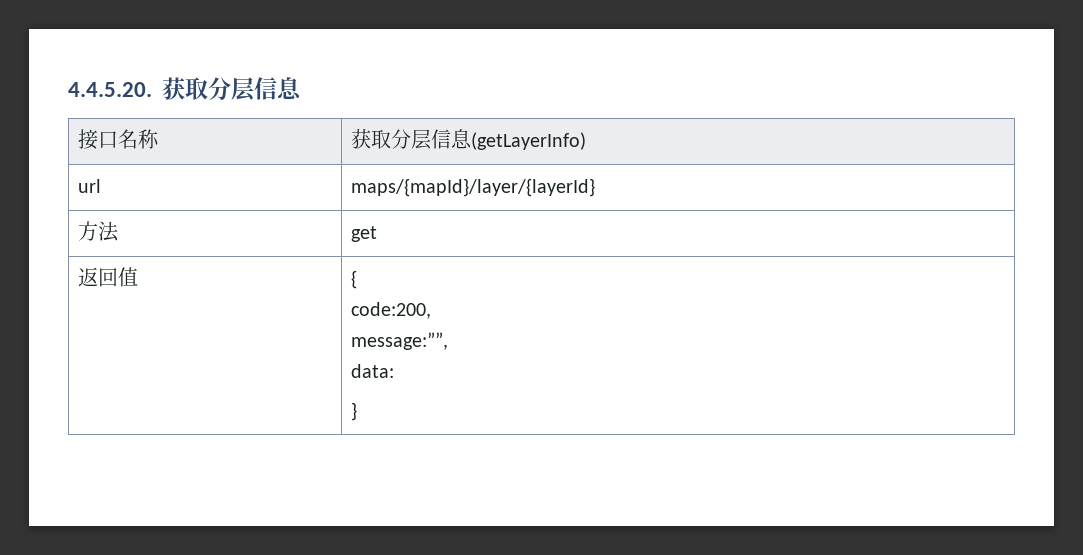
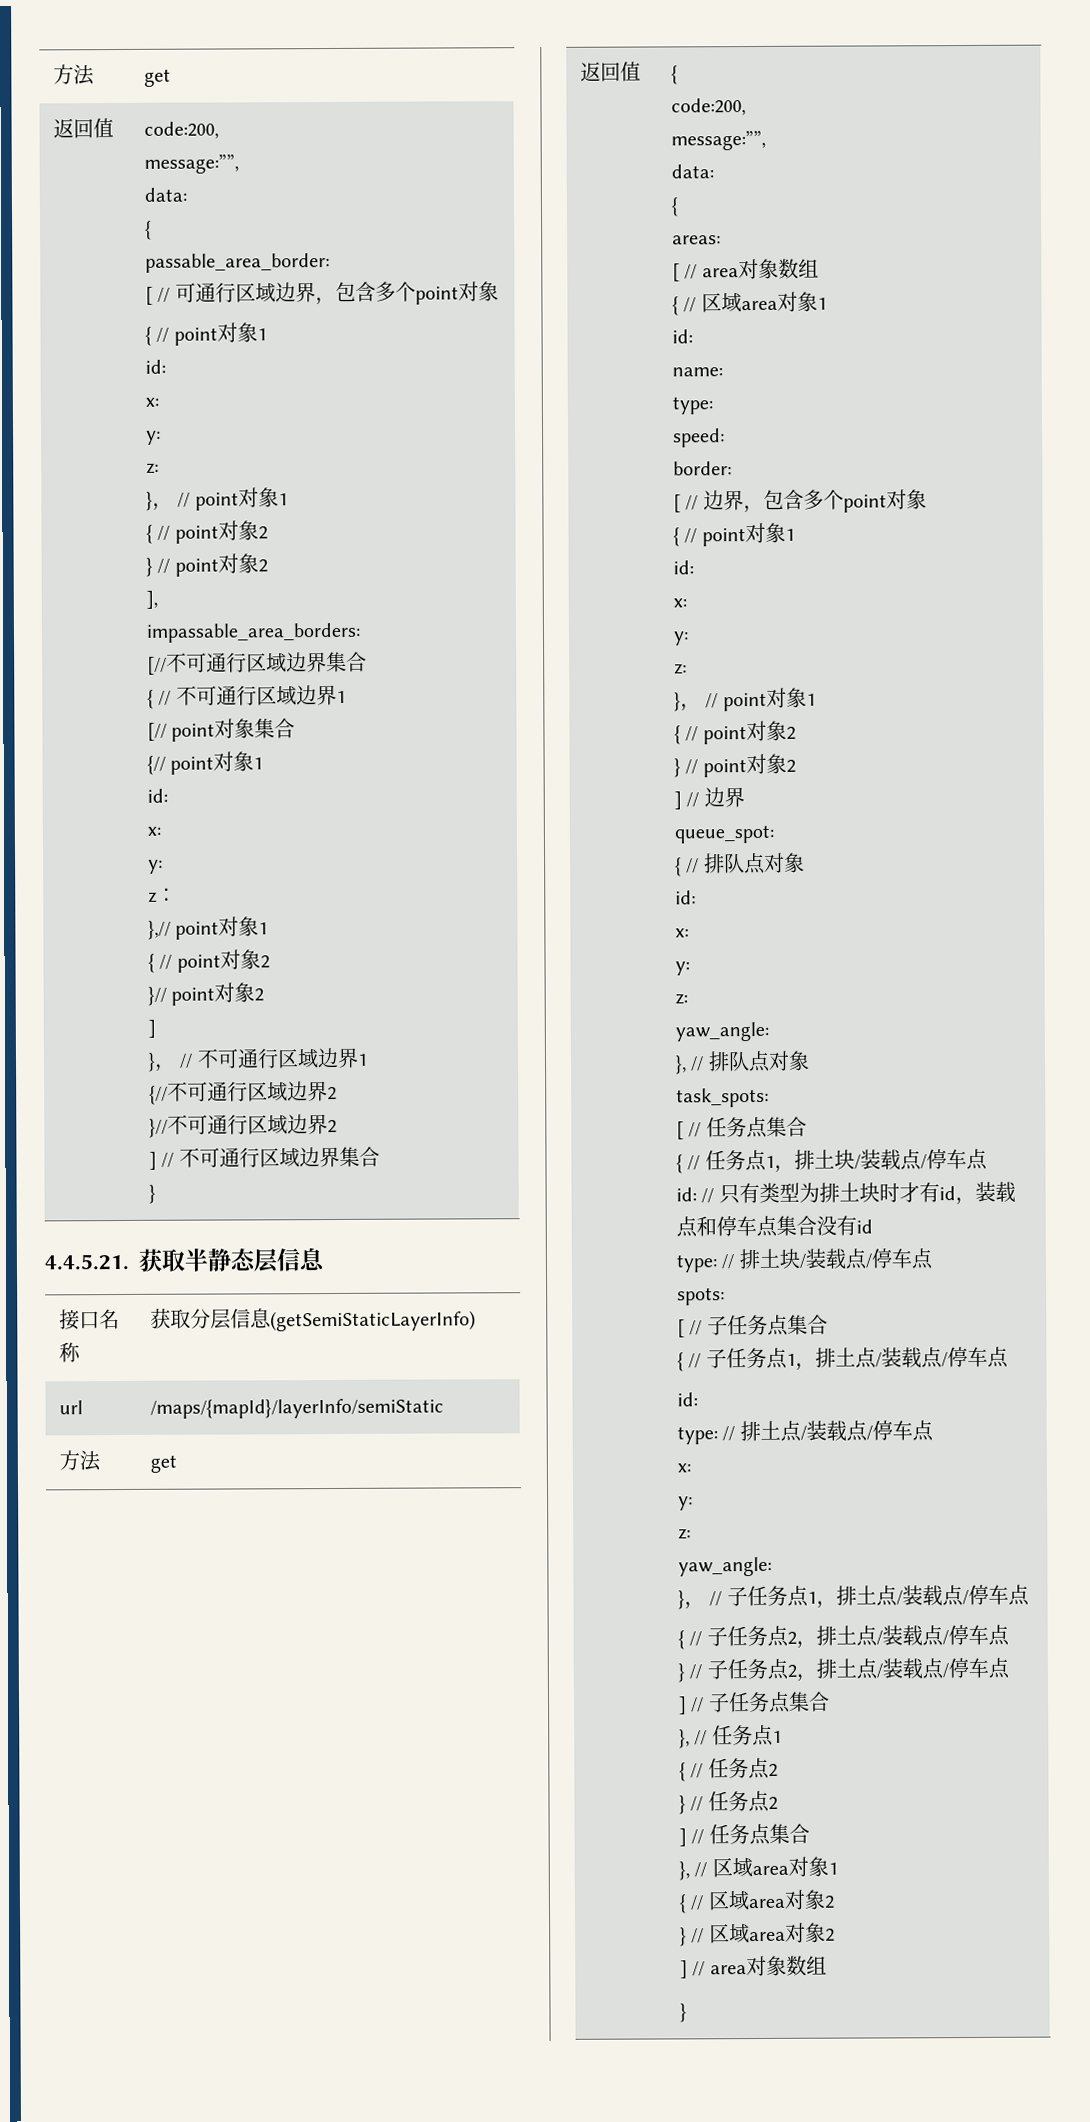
[68,77,231,101] 4.4.5.20.获取分 -> [52,64,95,86] [143,68,171,87] [52,118,114,139] [143,121,219,139] [143,153,239,174] [143,187,187,202] [144,220,152,240] [144,253,330,273] [144,281,499,306] [144,322,267,346] [144,359,166,374] [144,397,159,407] [145,430,161,445] [145,462,159,474] [145,487,288,511] [145,520,268,544] [145,553,268,577] [145,590,158,609] [145,622,361,643] [146,651,367,675] [146,684,346,709] [146,718,296,742] [146,751,264,775] [146,788,168,803] [146,826,161,836] [147,859,163,874] [147,887,177,903] [147,916,269,940] [147,949,270,973] [147,982,265,1006] [147,1019,156,1038] [147,1047,368,1072] [148,1081,337,1105] [148,1114,337,1138] [148,1146,380,1170] [148,1184,156,1204] [44,1248,256,1272] 方法 | get // 返回值 | code:200, // message:””, // data: // { // passable_area_border: // [ // 可通行区域边界，包含多个point对象 // { // point对象1 // id: // x: // y: // z: // }， // point对象1 // { // point对象2 // } // point对象2 // ], // impassable_area_borders: // [//不可通行区域边界集合 // { // 不可通行区域边界1 // [// point对象集合 // {// point对象1 // id: // x: // y: // z： // },// point对象1 // { // point对象2 // }// point对象2 // ] // }， // 不可通行区域边界1 // {//不可通行区域边界2 // }//不可通行区域边界2 // ] // 不可通行区域边界集合 // } // 4.4.5.21.获取半静态
[470,132,586,150] (getLayerInfo) -> [269,1310,476,1332] (getSemiStaticLayerInfo)
[350,178,595,197] maps/{mapId}/layer/{layerId} -> [149,1398,444,1419] /maps/{mapId}/layerInfo/semiStatic
(394, 371) none -> [670,197,679,217] [671,235,721,245] [671,258,819,282] [671,291,827,316] [671,329,693,344] [671,367,723,377] [671,396,713,415] [672,428,725,448] [672,461,732,476] [672,489,927,514] [672,522,795,547] [672,560,694,575] [672,598,687,608] [672,631,689,646] [673,663,687,675] [673,687,816,712] [673,720,796,745] [673,753,796,778] [673,787,745,810] [673,824,774,844] [674,852,805,877] [674,890,696,905] [674,928,689,938] [674,961,690,976] [674,993,688,1005] [674,1021,769,1042] [674,1050,810,1075] [675,1087,769,1108] [675,1116,807,1140] [675,1148,988,1174] [675,1181,1016,1206] [675,1215,873,1238] [675,1248,933,1273] [676,1287,725,1306] [676,1314,828,1338] [676,1346,1009,1372] [676,1392,698,1407] [676,1420,934,1445] [676,1463,691,1473] [677,1496,693,1511] [677,1528,691,1540] [677,1556,772,1577] [677,1584,1030,1610] [677,1624,1010,1650] [677,1657,1010,1683] [677,1691,830,1715] [678,1724,782,1749] [678,1757,778,1782] [678,1790,778,1815] [678,1823,810,1847] [678,1856,838,1881] [678,1889,834,1914] [679,1922,835,1947] [679,1955,827,1979] // { // areas: // [ // area对象数组 // { // 区域area对象1 // id: // name: // type: // speed: // border: // [ // 边界，包含多个point对象 // { // point对象1 // id: // x: // y: // z: // }， // point对象1 // { // point对象2 // } // point对象2 // ] // 边界 // queue_spot: // { // 排队点对象 // id: // x: // y: // z: // yaw_angle: // }, // 排队点对象 // task_spots: // [ // 任务点集合 // { // 任务点1，排土块/装载点/停车点 // id: // 只有类型为排土块时才有id，装载点和停车点集合没有id // type: // 排土块/装载点/停车点 // spots: // [ // 子任务点集合 // { // 子任务点1，排土点/装载点/停车点 // id: // type: // 排土点/装载点/停车点 // x: // y: // z: // yaw_angle: // }， // 子任务点1，排土点/装载点/停车点 // { // 子任务点2，排土点/装载点/停车点 // } // 子任务点2，排土点/装载点/停车点 // ] // 子任务点集合 // }, // 任务点1 // { // 任务点2 // } // 任务点2 // ] // 任务点集合 // }, // 区域area对象1 // { // 区域area对象2 // } // 区域area对象2 // ] // area对象数组

